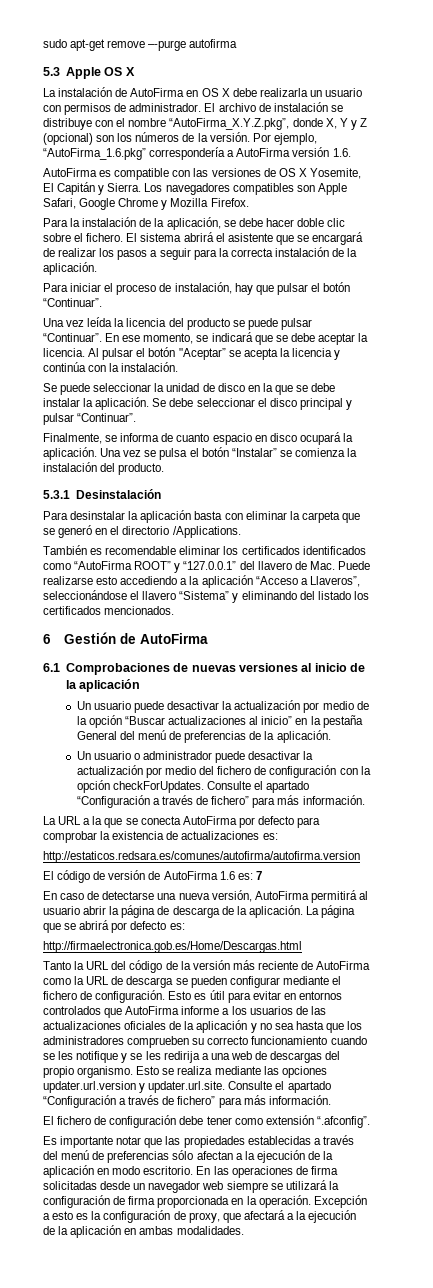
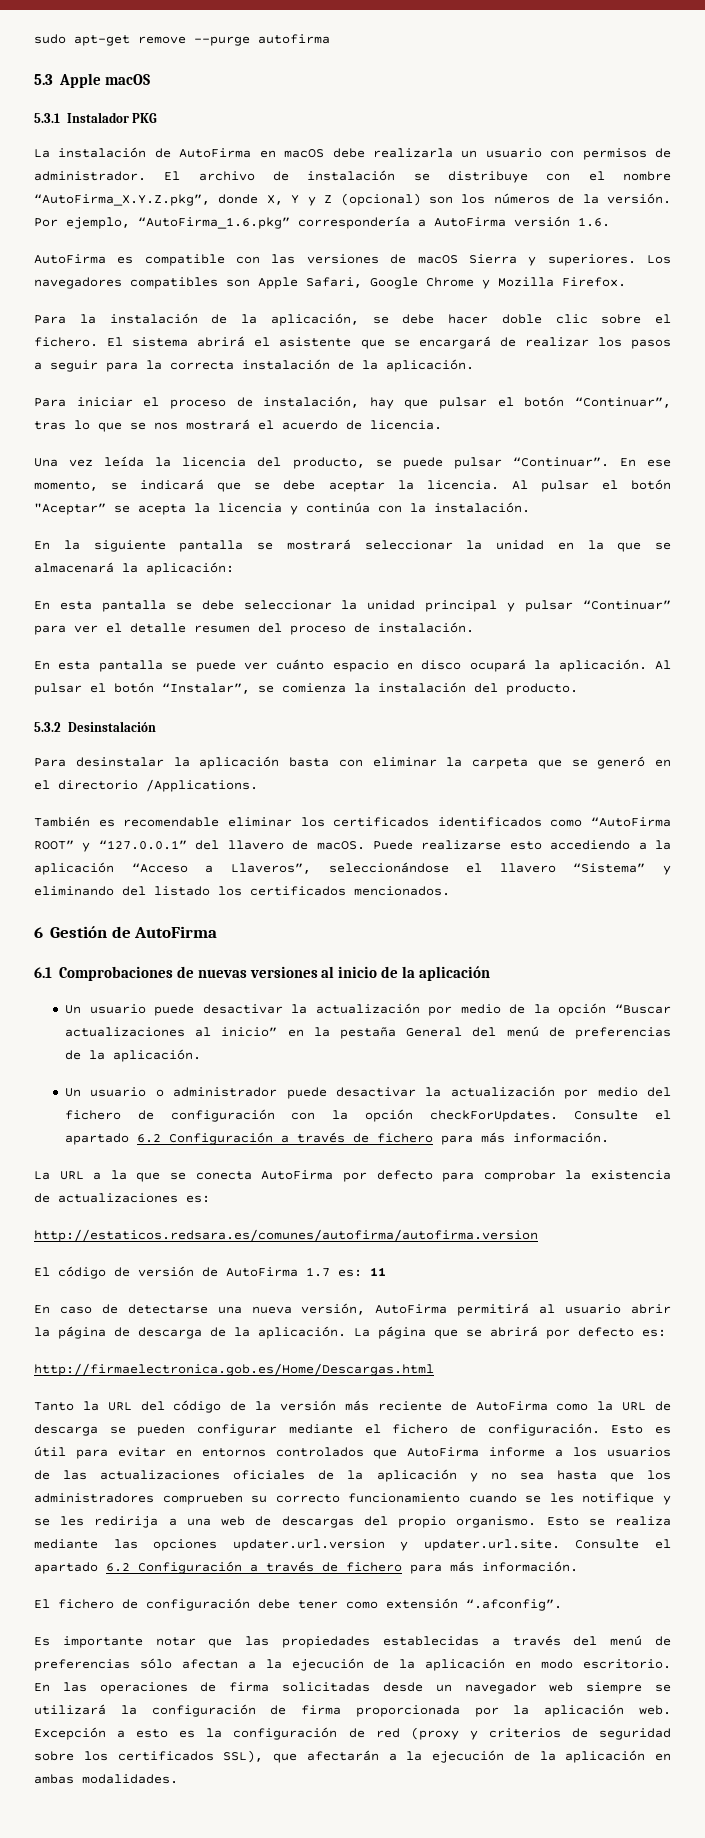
[104,67,135,76] OS X -> [104,74,150,85] [34,112,158,123] macOS // 5.3.1 Instalador PKG
[201,88,230,97] OS X -> [284,149,325,158] macOS
[278,168,361,179] [43,182,142,195] OS X Yosemite, El Capitán y Sierra. -> [417,254,636,266] macOS Sierra y superiores.
[43,298,102,307] “Continuar”. -> [574,397,671,408] [34,419,442,432] “Continuar”, tras lo que se nos mostrará el acuerdo de licencia.
[186,318,230,330] producto -> [292,457,365,469] producto,
[43,383,245,395] Se puede seleccionar la unidad de disco -> [34,539,544,552] En la siguiente pantalla se mostrará seleccionar la unidad
[311,383,336,392] [43,397,352,410] [43,413,137,425] [43,433,210,444] debe instalar la aplicación. Se debe seleccionar el disco principal y pulsar “Continuar”. // Finalmente, se informa de cuanto -> [34,562,234,575] [34,600,672,612] [34,622,474,635] [34,659,325,672] almacenará la aplicación: // En esta pantalla se debe seleccionar la unidad principal y pulsar “Continuar” para ver el detalle resumen del proceso de instalación. // En esta pantalla se puede ver cuánto
[100,447,277,460] Una vez se pulsa el botón “Instalar” -> [654,660,671,670] [34,682,250,695] Al pulsar el botón “Instalar”,
[43,490,70,499] 5.3.1 -> [34,722,61,732] 5.3.2
[309,561,335,570] Mac. -> [316,841,365,850] macOS.
[76,795,250,808] “Configuración a través de fichero” -> [137,1132,434,1145] 6.2 Configuración a través de fichero
[219,871,262,880] 1.6 es: 7 -> [306,1267,386,1277] 1.7 es: 11
[43,1095,216,1108] “Configuración a través de fichero” -> [106,1561,402,1574] 6.2 Configuración a través de fichero
[231,1195,311,1208] en la operación. -> [474,1704,671,1717] por la aplicación web.
[188,1210,285,1223] proxy, que afectará -> [375,1727,671,1740] [34,1750,379,1763] red (proxy y criterios de seguridad sobre los certificados SSL), que afectarán

